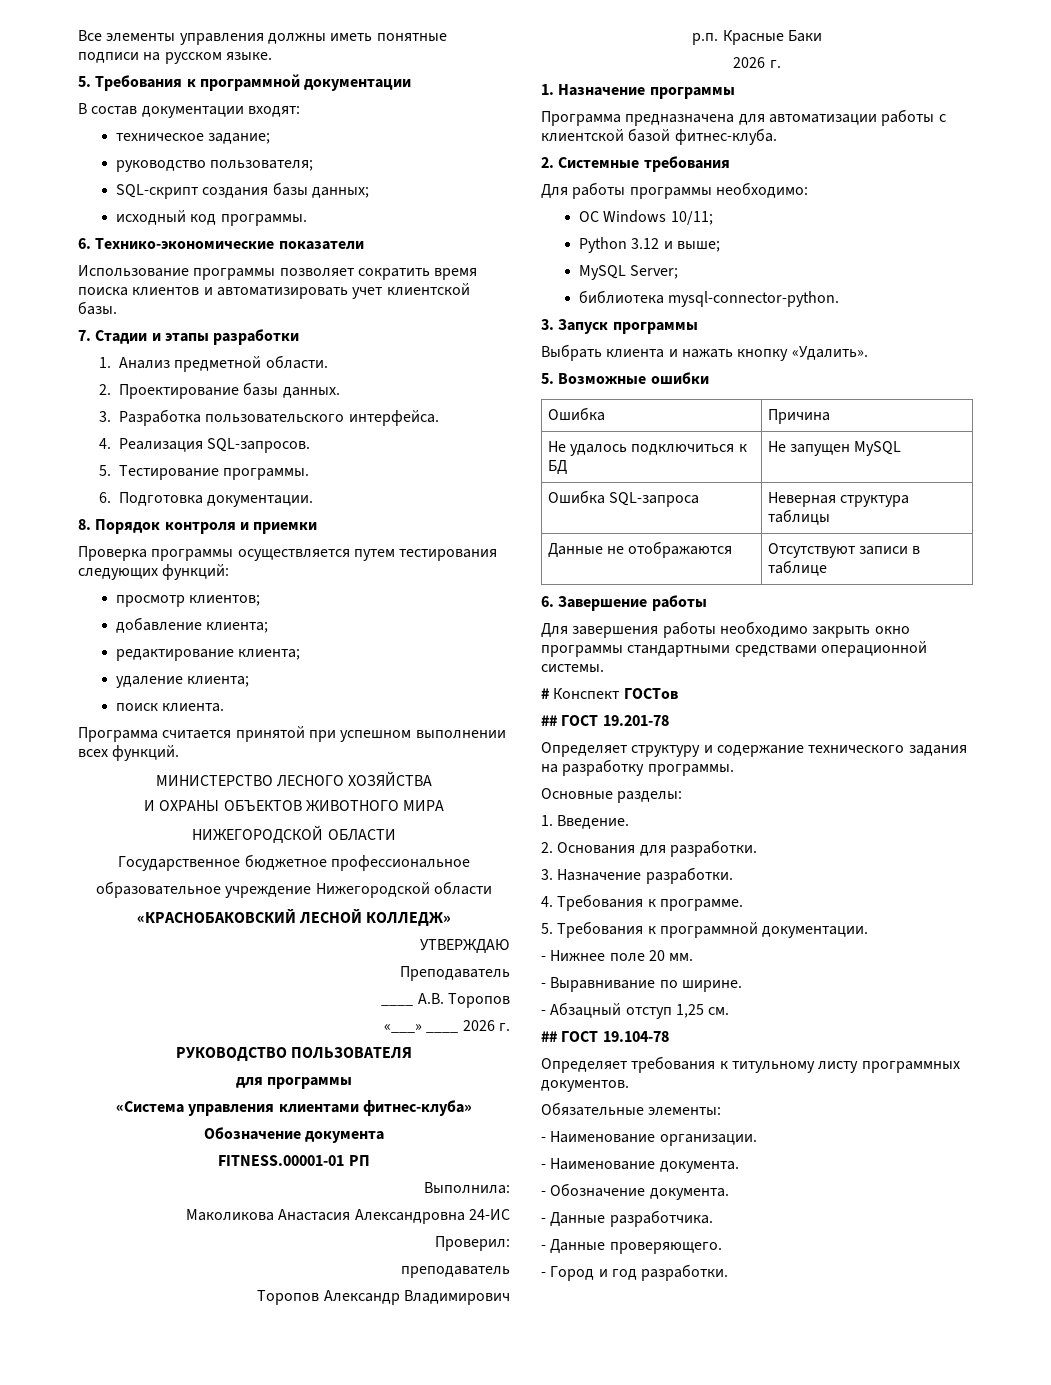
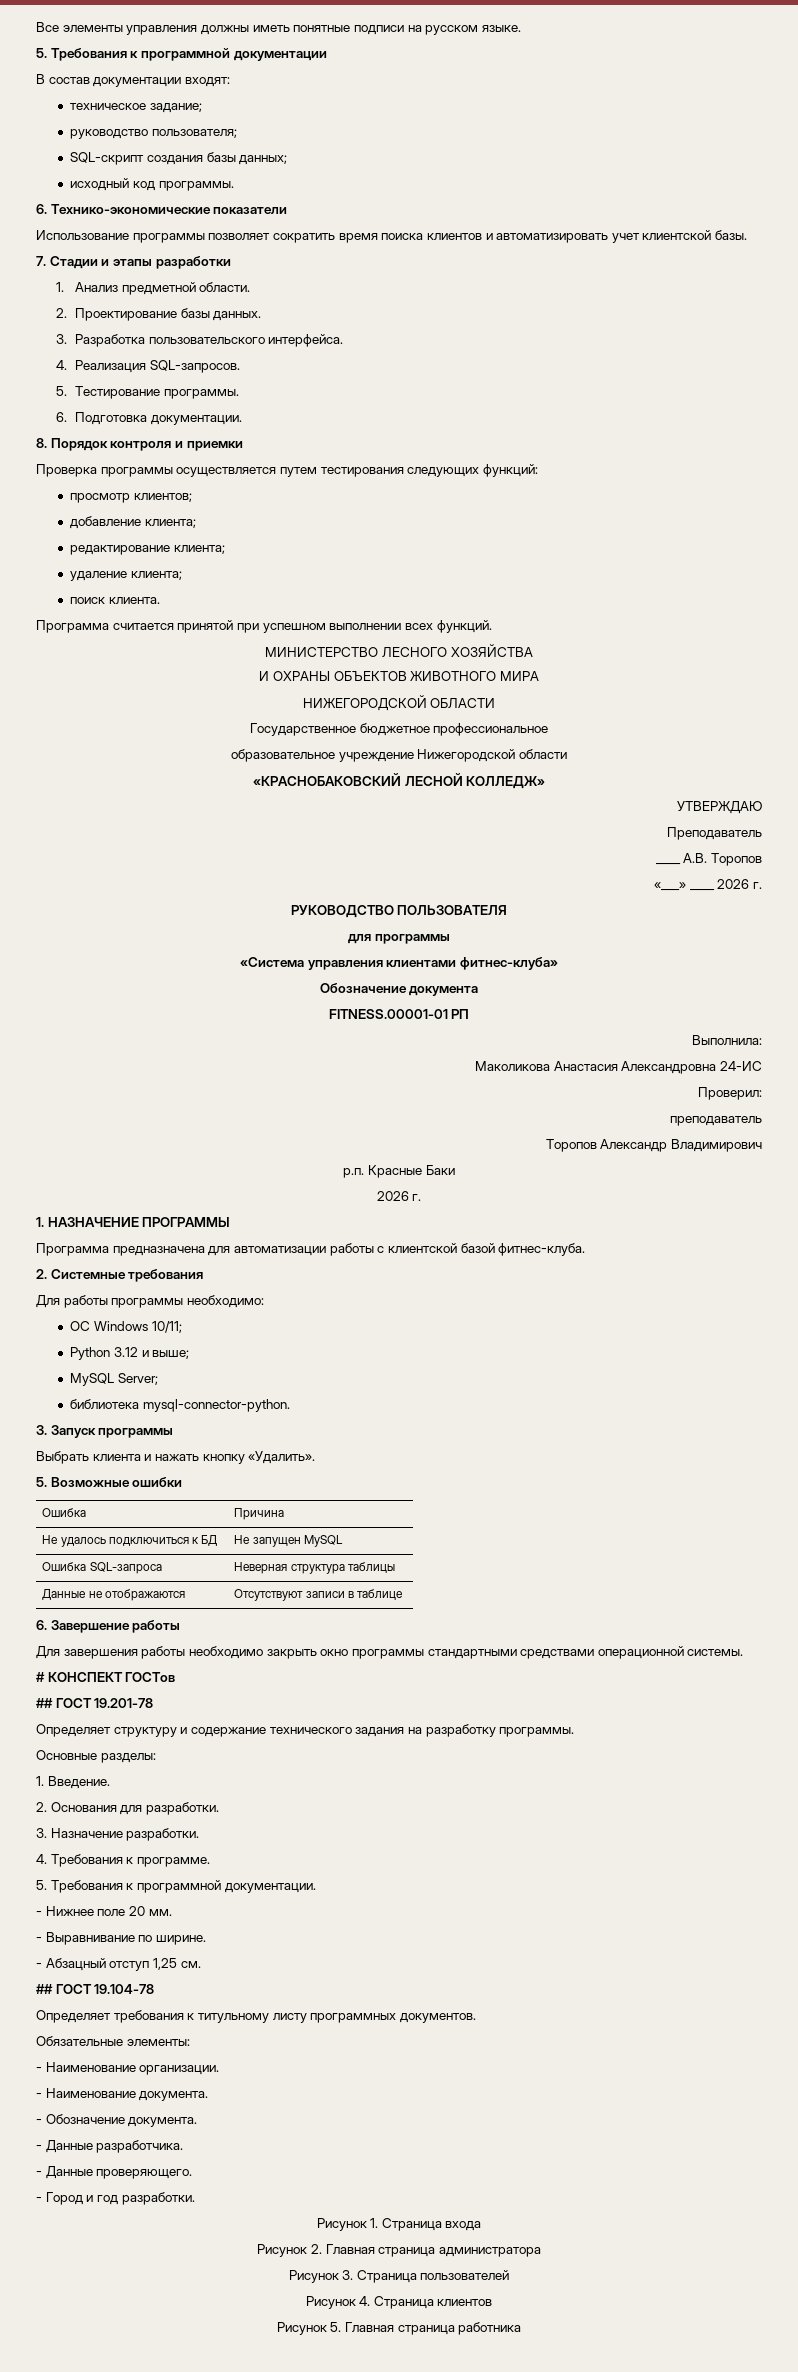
[558,84,735,99] Назначение программы -> [47,1217,231,1227] НАЗНАЧЕНИЕ ПРОГРАММЫ
[553,688,620,699] Конспект -> [47,1672,123,1682] КОНСПЕКТ
(729, 1272) none -> [316,2218,482,2231] [257,2244,541,2257] [288,2270,510,2283] [305,2296,493,2309] [276,2322,522,2335] // Рисунок 1. Страница входа // Рисунок 2. Главная страница администратора // Рисунок 3. Страница пользователей // Рисунок 4. Страница клиентов // Рисунок 5. Главная страница работника

